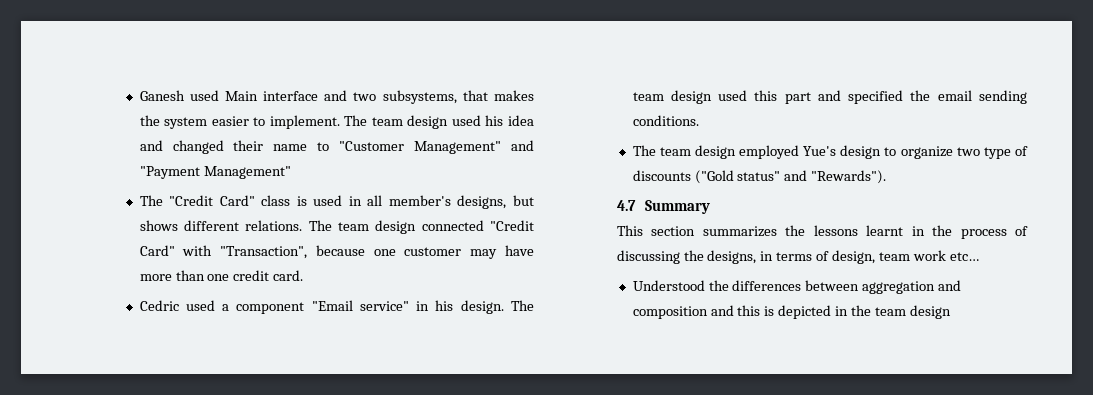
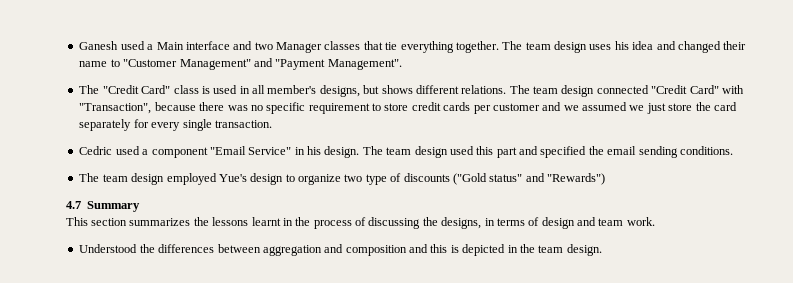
(219, 95) none -> [147,44,154,50] a
[382,90,534,104] [139,115,481,129] subsystems, that makes the system easier to implement. The team design used -> [276,41,612,53] Manager classes that tie everything together. The team design uses
[203,166,291,179] Management" -> [327,59,402,70] Management".
[373,245,535,259] [139,270,304,281] one customer may have more than one credit card. -> [199,102,737,114] [79,119,272,131] there was no specific requirement to store credit cards per customer and we assumed we just store the card separately for every single transaction.
[359,301,409,311] service" -> [248,147,292,155] Service"
[811,170,887,184] "Rewards"). -> [547,173,606,185] "Rewards")
[832,250,979,264] design, team work etc… -> [541,217,655,229] design and team work.
[909,305,951,319] design -> [566,244,602,256] design.

